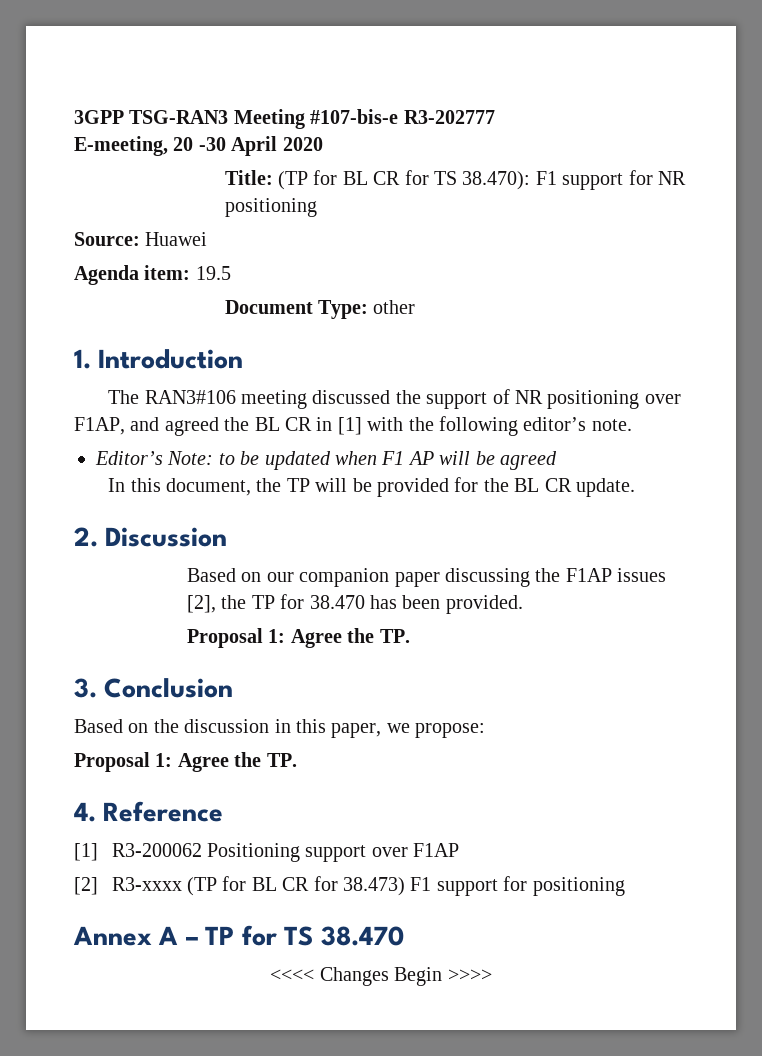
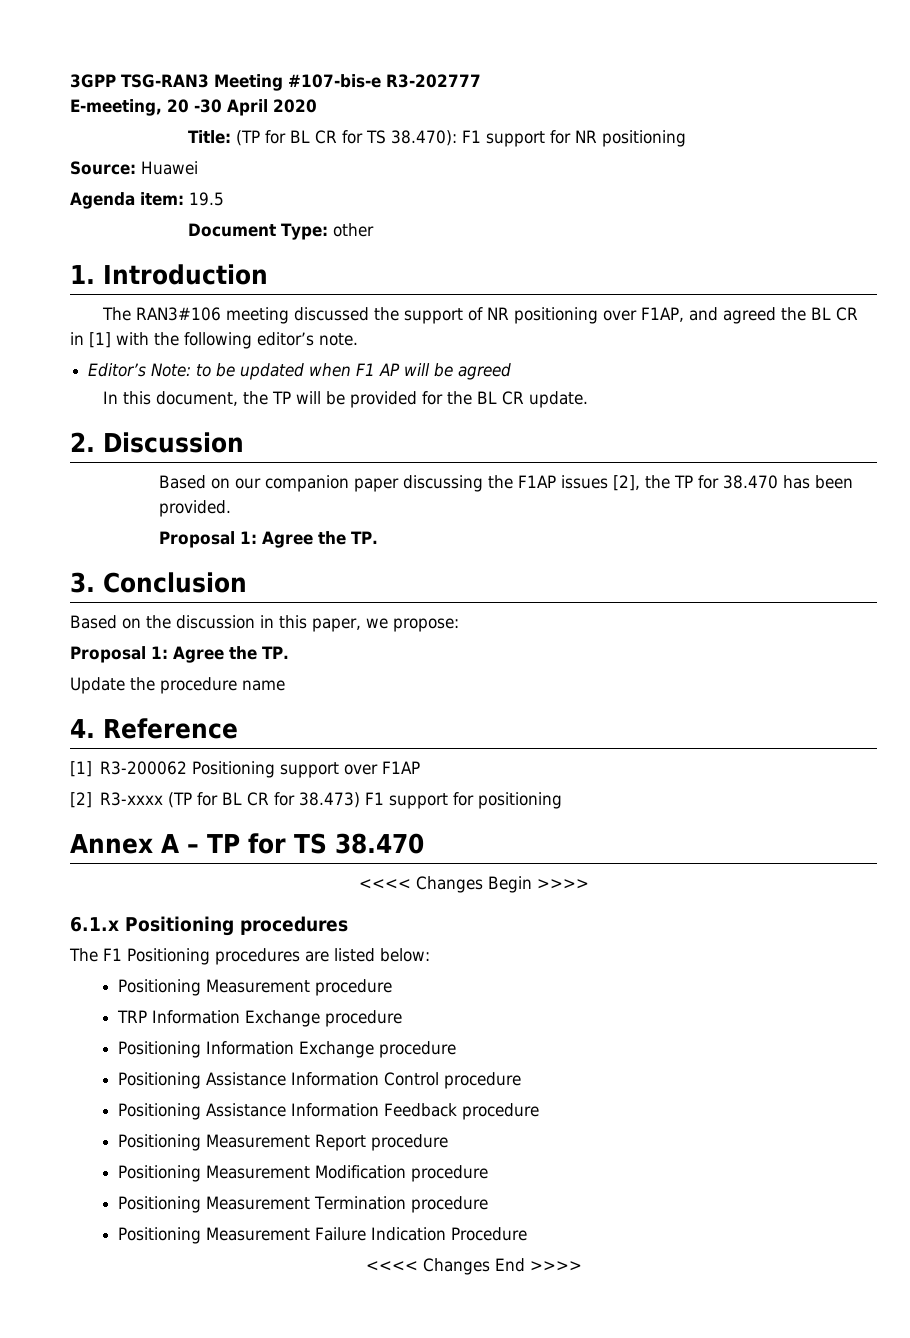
(297, 760) none -> [70,677,285,694] // Update the procedure name
(492, 975) none -> [70,916,348,936] [69,948,430,965] [117,979,392,996] [116,1010,402,1027] [117,1041,456,1058] [117,1072,521,1089] [117,1103,539,1120] [117,1134,448,1151] [117,1165,488,1182] [117,1196,488,1213] [117,1227,527,1244] [365,1258,582,1275] // 6.1.x Positioning procedures // The F1 Positioning procedures are listed below: // Positioning Measurement procedure // TRP Information Exchange procedure // Positioning Information Exchange procedure // Positioning Assistance Information Control procedure // Positioning Assistance Information Feedback procedure // Positioning Measurement Report procedure // Positioning Measurement Modification procedure // Positioning Measurement Termination procedure // Positioning Measurement Failure Indication Procedure // <<<< Changes End >>>>

